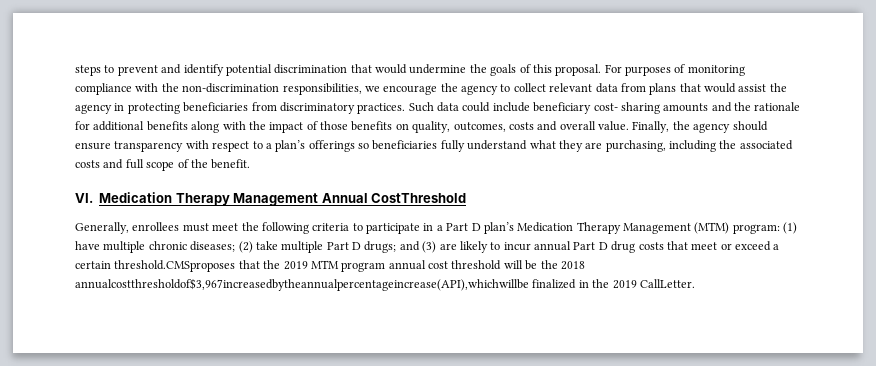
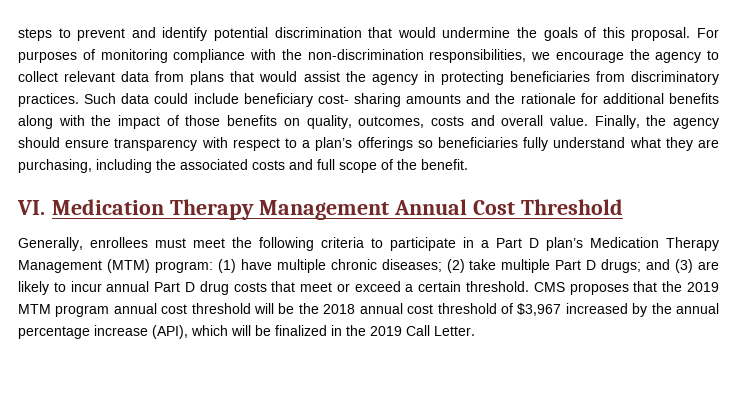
[371,193,467,203] CostThreshold -> [472,199,623,215] Cost Threshold
[114,260,236,272] threshold.CMSproposes -> [466,281,629,295] threshold. CMS proposes
[75,278,529,291] annualcostthresholdof$3,967increasedbytheannualpercentageincrease(API),whichwillbe -> [359,303,719,317] [18,325,271,339] annual cost threshold of $3,967 increased by the annual percentage increase (API), which will be
[639,279,695,288] CallLetter. -> [406,325,475,336] Call Letter.

